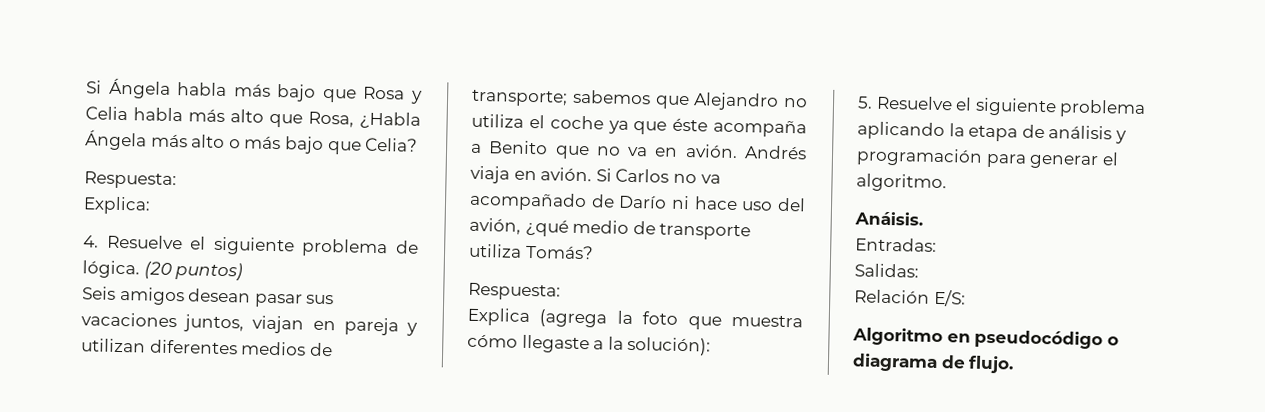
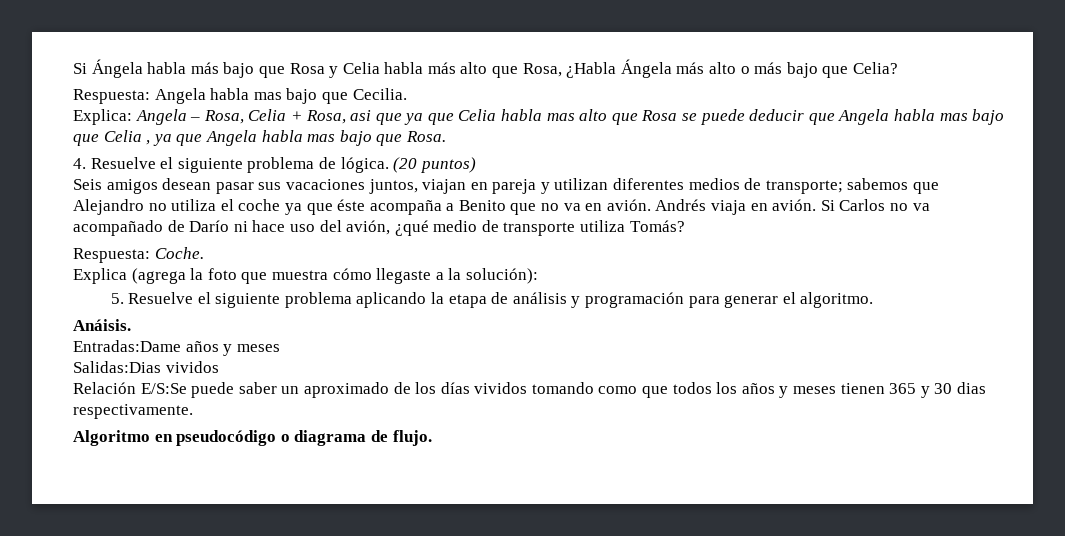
[83,196,151,215] // Explica: -> [154,88,407,104] [73,109,1005,125] [73,130,446,146] Angela habla mas bajo que Cecilia. // Explica: Angela – Rosa, Celia + Rosa, asi que ya que Celia habla mas alto que Rosa se puede deducir que Angela habla mas bajo que Celia , ya que Angela habla mas bajo que Rosa.
(561, 291) none -> [154,247,204,259] Coche.
[855,237,937,252] [854,263,919,278] [854,289,966,307] Entradas: // Salidas: // Relación E/S: -> [73,340,280,356] [73,361,219,373] [73,382,986,398] [73,404,193,419] Entradas:Dame años y meses // Salidas:Dias vividos // Relación E/S:Se puede saber un aproximado de los días vividos tomando como que todos los años y meses tienen 365 y 30 dias respectivamente.

